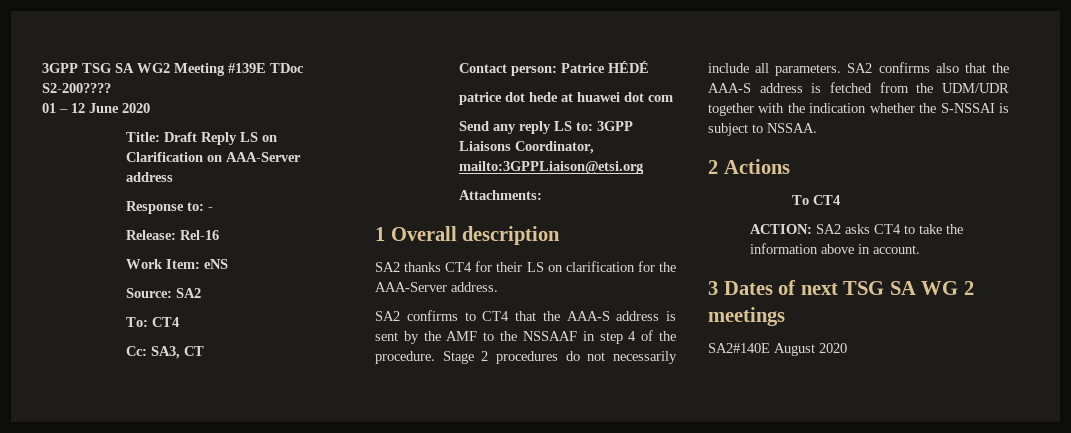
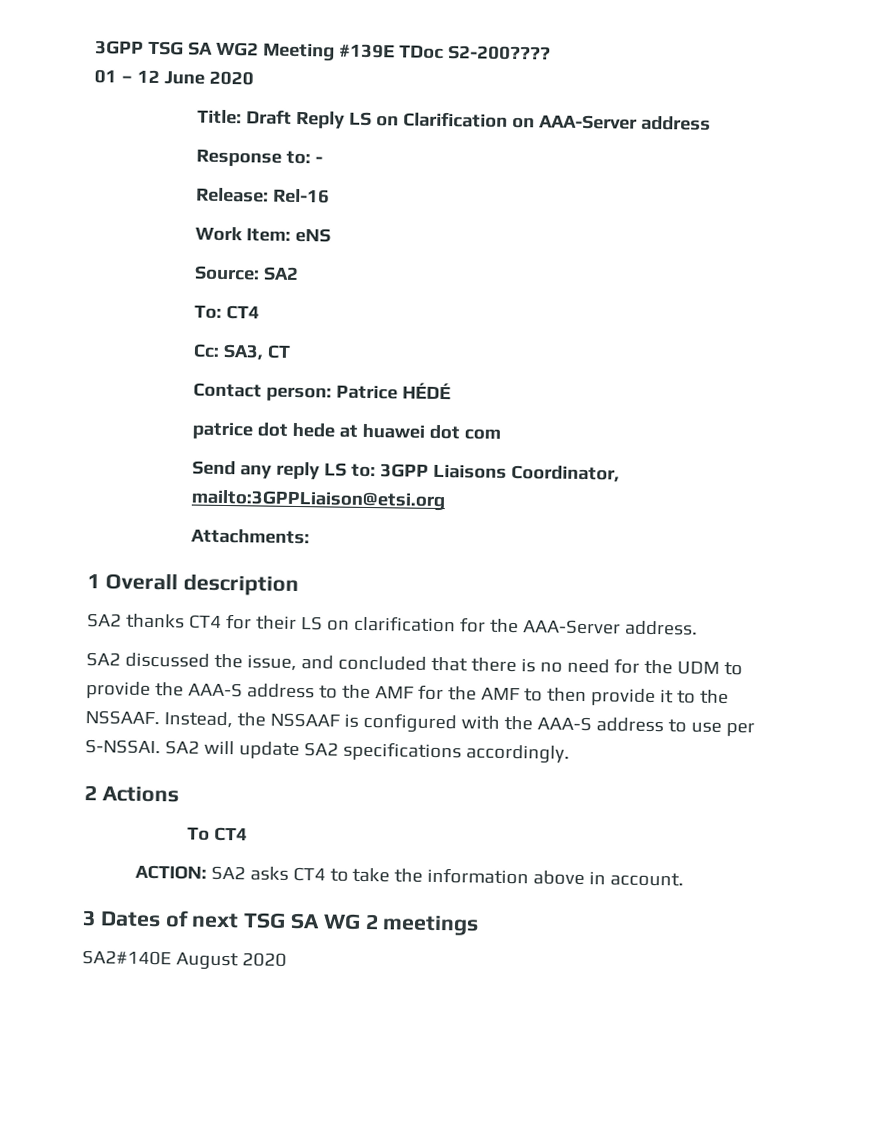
[406,310,676,321] [375,330,676,344] [375,351,677,364] [708,62,1009,76] [708,82,1009,93] [708,103,1009,116] [708,123,817,136] confirms to CT4 that the AAA-S address is sent by the AMF to the NSSAAF in step 4 of the procedure. Stage 2 procedures do not necessarily include all parameters. SA2 confirms also that the AAA-S address is fetched from the UDM/UDR together with the indication whether the S-NSSAI is subject to NSSAA. -> [124,652,743,676] [86,681,729,707] [85,710,755,737] [85,739,570,764] discussed the issue, and concluded that there is no need for the UDM to provide the AAA-S address to the AMF for the AMF to then provide it to the NSSAAF. Instead, the NSSAAF is configured with the AAA-S address to use per S-NSSAI. SA2 will update SA2 specifications accordingly.

